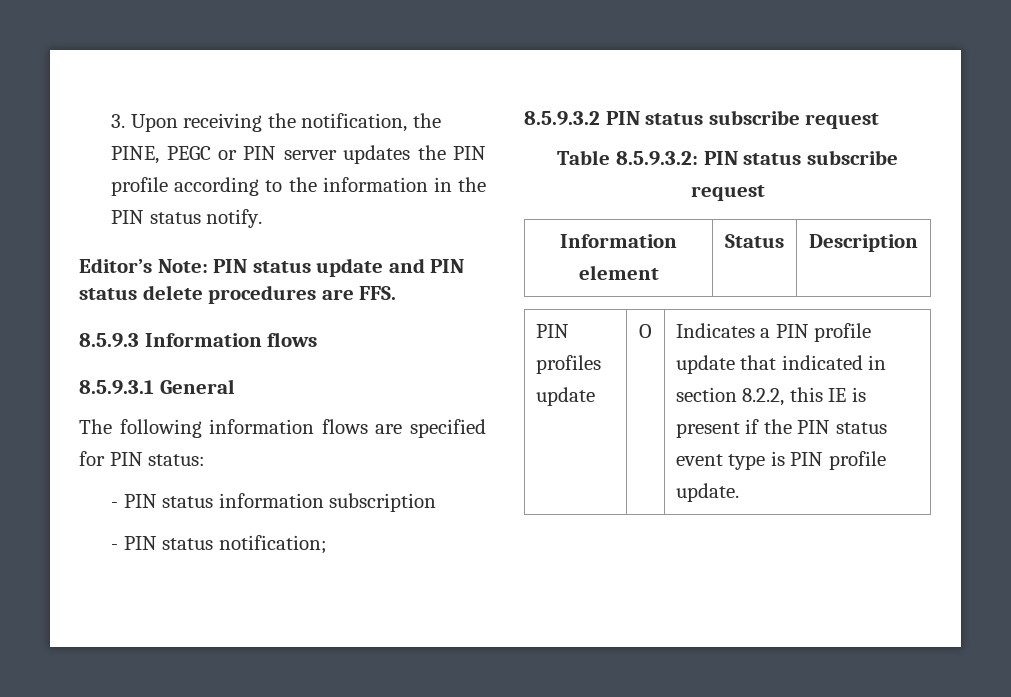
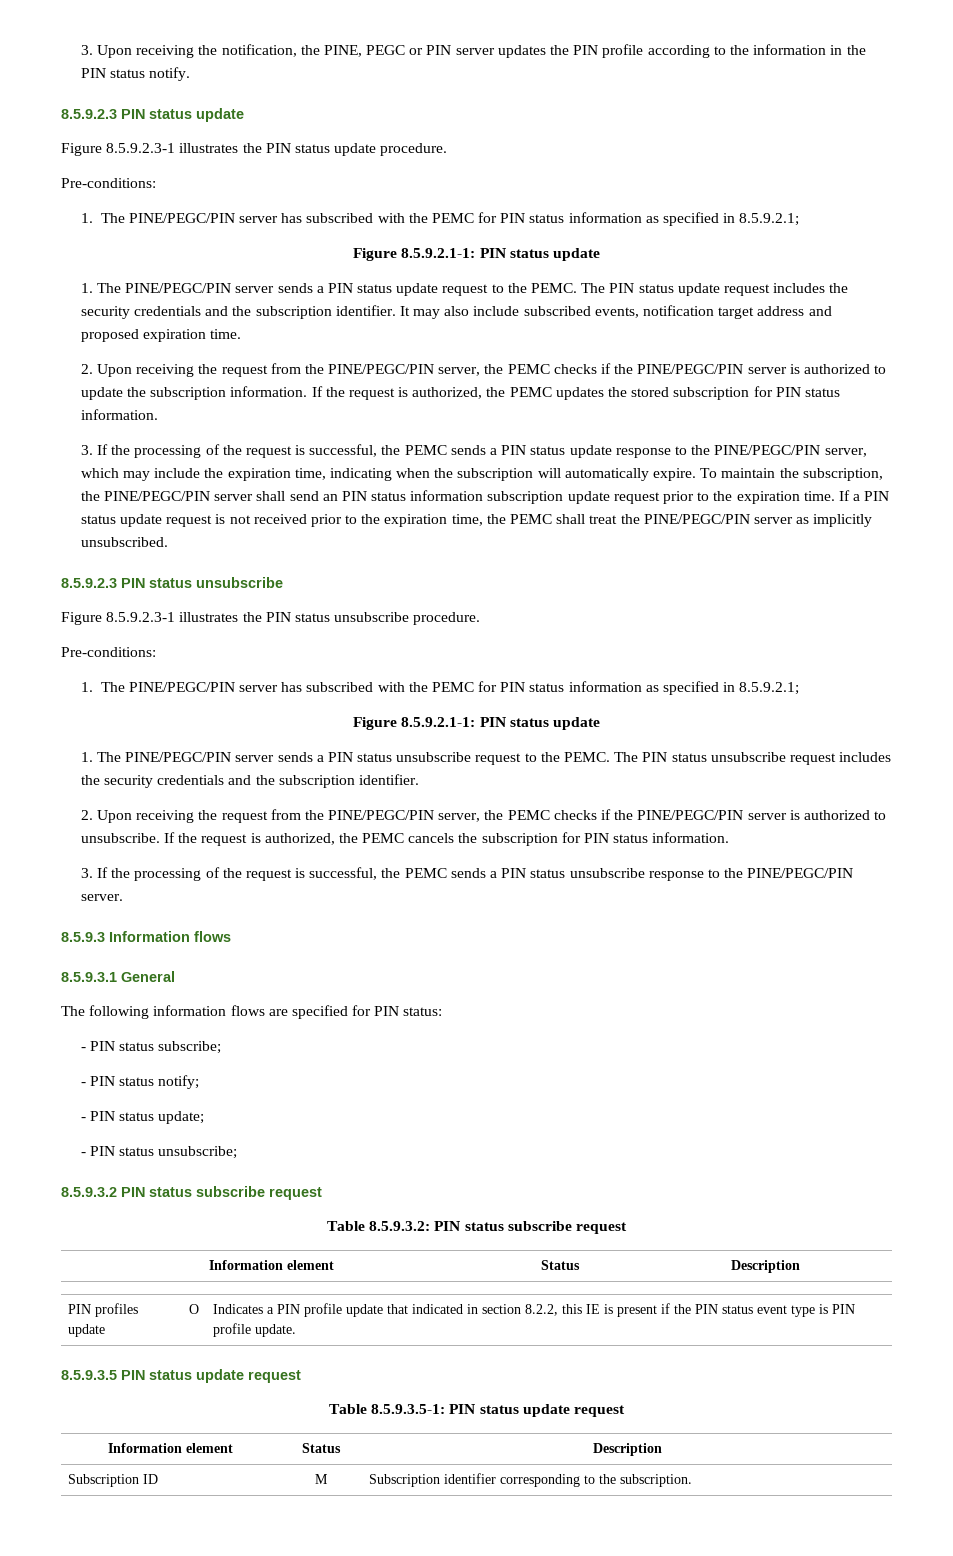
[79,258,465,277] [79,285,397,304] Editor’s Note: PIN status update and PIN status delete procedures are FFS. -> [61,108,244,122] [61,143,448,156] [61,178,156,188] [80,212,800,226] [353,248,600,261] [80,283,849,296] [80,305,832,319] [80,329,242,342] [80,363,887,377] [80,386,840,400] [80,409,158,420] [80,444,867,458] [80,468,883,481] [80,490,890,504] [80,514,873,527] [80,537,168,547] [61,577,283,588] [61,612,481,625] [61,647,156,657] [80,681,800,695] [353,717,600,730] [80,752,892,765] [80,774,419,788] [80,809,887,823] [80,832,730,846] [80,867,854,881] [80,894,123,901] 8.5.9.2.3 PIN status update // Figure 8.5.9.2.3-1 illustrates the PIN status update procedure. // Pre-conditions: // 1. The PINE/PEGC/PIN server has subscribed with the PEMC for PIN status information as specified in 8.5.9.2.1; // Figure 8.5.9.2.1-1: PIN status update // 1. The PINE/PEGC/PIN server sends a PIN status update request to the PEMC. The PIN status update request includes the security credentials and the subscription identifier. It may also include subscribed events, notification target address and proposed expiration time. // 2. Upon receiving the request from the PINE/PEGC/PIN server, the PEMC checks if the PINE/PEGC/PIN server is authorized to update the subscription information. If the request is authorized, the PEMC updates the stored subscription for PIN status information. // 3. If the processing of the request is successful, the PEMC sends a PIN status update response to the PINE/PEGC/PIN server, which may include the expiration time, indicating when the subscription will automatically expire. To maintain the subscription, the PINE/PEGC/PIN server shall send an PIN status information subscription update request prior to the expiration time. If a PIN status update request is not received prior to the expiration time, the PEMC shall treat the PINE/PEGC/PIN server as implicitly unsubscribed. // 8.5.9.2.3 PIN status unsubscribe // Figure 8.5.9.2.3-1 illustrates the PIN status unsubscribe procedure. // Pre-conditions: // 1. The PINE/PEGC/PIN server has subscribed with the PEMC for PIN status information as specified in 8.5.9.2.1; // Figure 8.5.9.2.1-1: PIN status update // 1. The PINE/PEGC/PIN server sends a PIN status unsubscribe request to the PEMC. The PIN status unsubscribe request includes the security credentials and the subscription identifier. // 2. Upon receiving the request from the PINE/PEGC/PIN server, the PEMC checks if the PINE/PEGC/PIN server is authorized to unsubscribe. If the request is authorized, the PEMC cancels the subscription for PIN status information. // 3. If the processing of the request is successful, the PEMC sends a PIN status unsubscribe response to the PINE/PEGC/PIN server.
[218,493,437,512] [111,535,327,554] information subscription // - PIN status notification; -> [158,1041,222,1054] [80,1075,200,1089] [80,1111,205,1124] [80,1146,238,1159] subscribe; // - PIN status notify; // - PIN status update; // - PIN status unsubscribe;
(739, 492) none -> [61,1369,301,1383] [329,1404,625,1417] [108,1443,233,1453] [302,1443,341,1453] [592,1443,662,1456] [68,1474,159,1487] [315,1474,328,1484] [369,1473,693,1487] // 8.5.9.3.5 PIN status update request // Table 8.5.9.3.5-1: PIN status update request // Information element | Status | Description // Subscription ID | M | Subscription identifier corresponding to the subscription.

